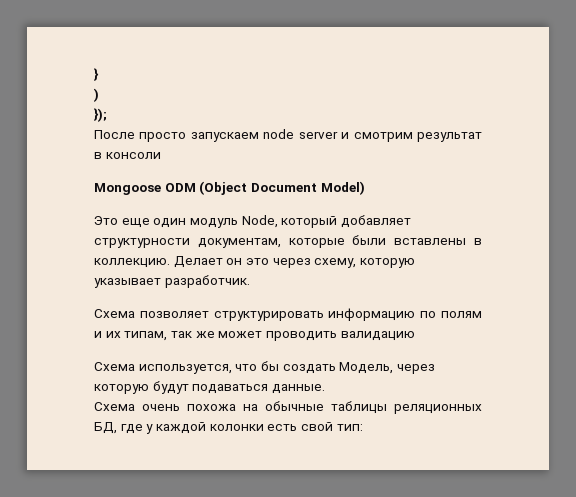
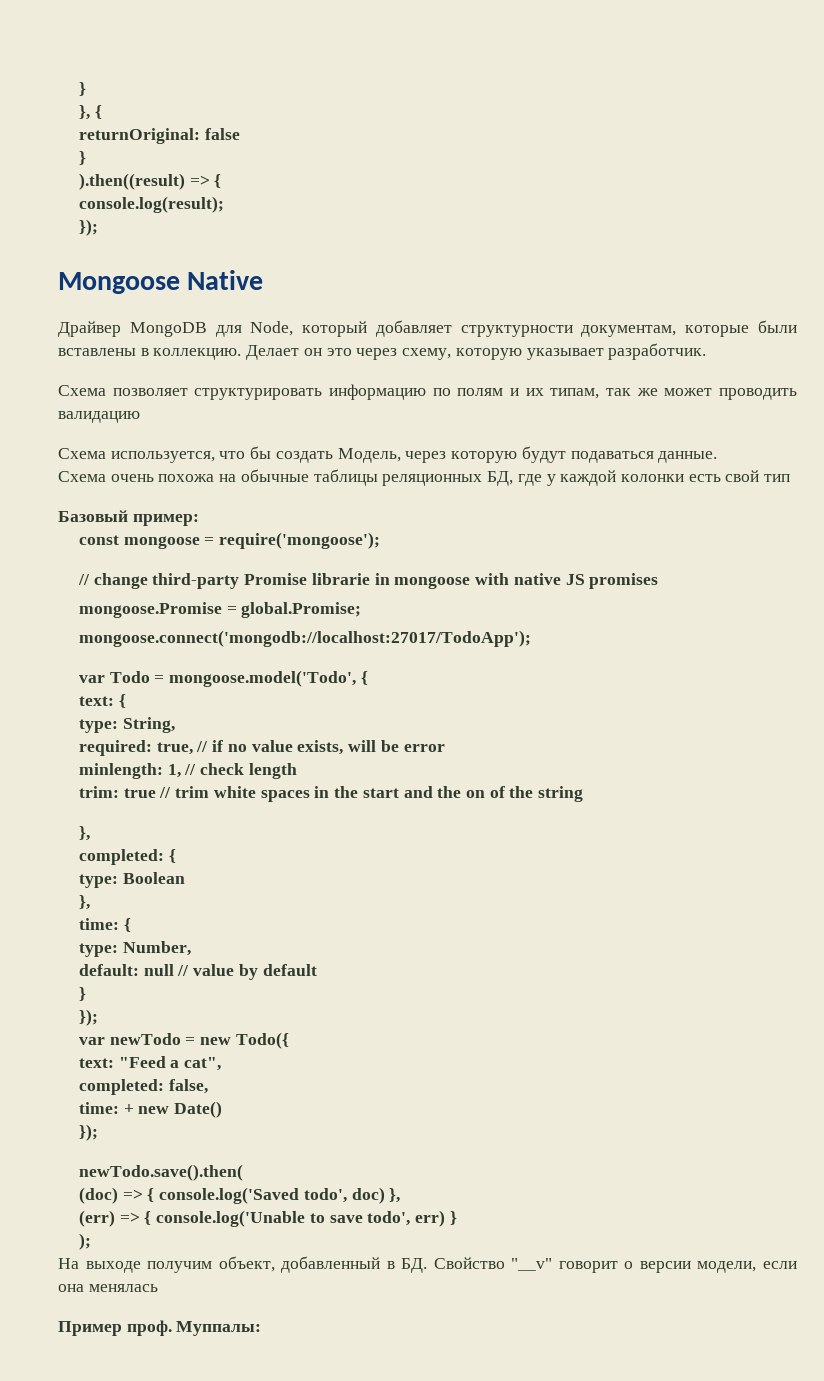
[93,68,99,81] [93,88,99,102] [93,108,107,122] [94,129,483,142] [94,152,161,159] [94,181,365,195] [94,216,238,228] } // ) // }); // После просто запускаем node server и смотрим результат в консоли // Mongoose ODM (Object Document Model) // Это еще один модуль -> [79,82,87,96] [79,105,102,120] [79,128,240,144] [79,151,87,165] [79,173,222,190] [79,196,225,213] [79,219,99,236] [58,270,264,294] [58,321,242,337] } // }, { // returnOriginal: false // } // ).then((result) => { // console.log(result); // }); // Mongoose Native // Драйвер MongoDB для
[336,424,363,431] тип: -> [764,474,791,482] [58,510,199,526] [79,532,381,549] [78,573,659,589] [79,602,362,618] [79,630,532,647] [79,670,368,687] [79,694,126,708] [79,717,175,733] [79,740,445,756] [79,763,297,779] [79,786,584,802] [79,826,91,841] [79,849,176,865] [79,872,185,888] [79,895,91,910] [79,918,131,932] [79,941,191,957] [79,964,317,980] [79,987,87,1001] [79,1009,99,1026] [79,1032,289,1049] [79,1056,222,1071] [79,1079,208,1095] [79,1101,223,1118] [79,1124,99,1141] [79,1164,244,1181] [79,1187,401,1204] [79,1210,457,1227] [79,1233,92,1250] [58,1256,798,1273] [58,1284,158,1292] [58,1320,262,1336] тип // Базовый пример: // const mongoose = require('mongoose'); // // change third-party Promise librarie in mongoose with native JS promises // mongoose.Promise = global.Promise; // mongoose.connect('mongodb://localhost:27017/TodoApp'); // var Todo = mongoose.model('Todo', { // text: { // type: String, // required: true, // if no value exists, will be error // minlength: 1, // check length // trim: true // trim white spaces in the start and the on of the string // }, // completed: { // type: Boolean // }, // time: { // type: Number, // default: null // value by default // } // }); // var newTodo = new Todo({ // text: "Feed a cat", // completed: false, // time: + new Date() // }); // newTodo.save().then( // (doc) => { console.log('Saved todo', doc) }, // (err) => { console.log('Unable to save todo', err) } // ); // На выходе получим объект, добавленный в БД. Свойство "__v" говорит о версии модели, если она менялась // Пример проф. Муппалы:

